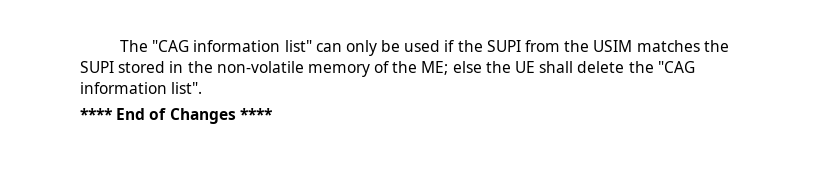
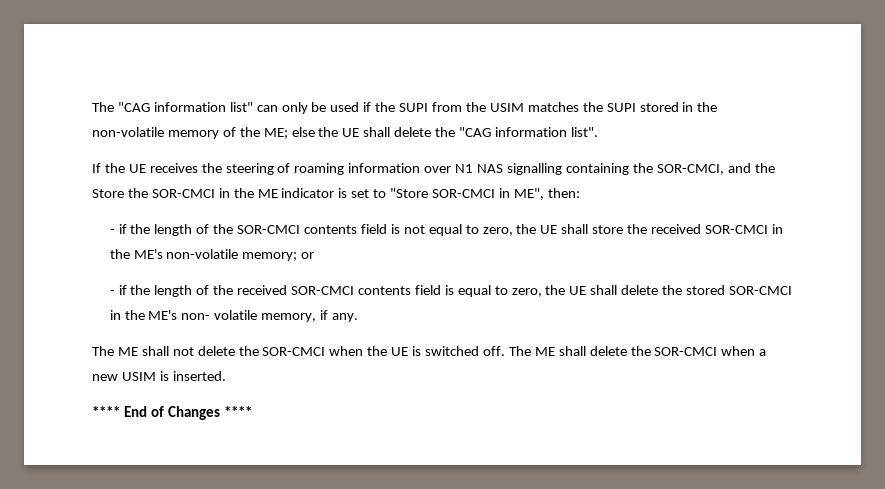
(203, 88) none -> [92,163,775,175] [92,188,580,200] [109,224,783,236] [109,249,315,261] [109,285,792,297] [109,310,359,322] [92,346,767,356] [92,371,226,381] // If the UE receives the steering of roaming information over N1 NAS signalling containing the SOR-CMCI, and the Store the SOR-CMCI in the ME indicator is set to "Store SOR-CMCI in ME", then: // - if the length of the SOR-CMCI contents field is not equal to zero, the UE shall store the received SOR-CMCI in the ME's non-volatile memory; or // - if the length of the received SOR-CMCI contents field is equal to zero, the UE shall delete the stored SOR-CMCI in the ME's non- volatile memory, if any. // The ME shall not delete the SOR-CMCI when the UE is switched off. The ME shall delete the SOR-CMCI when a new USIM is inserted.

